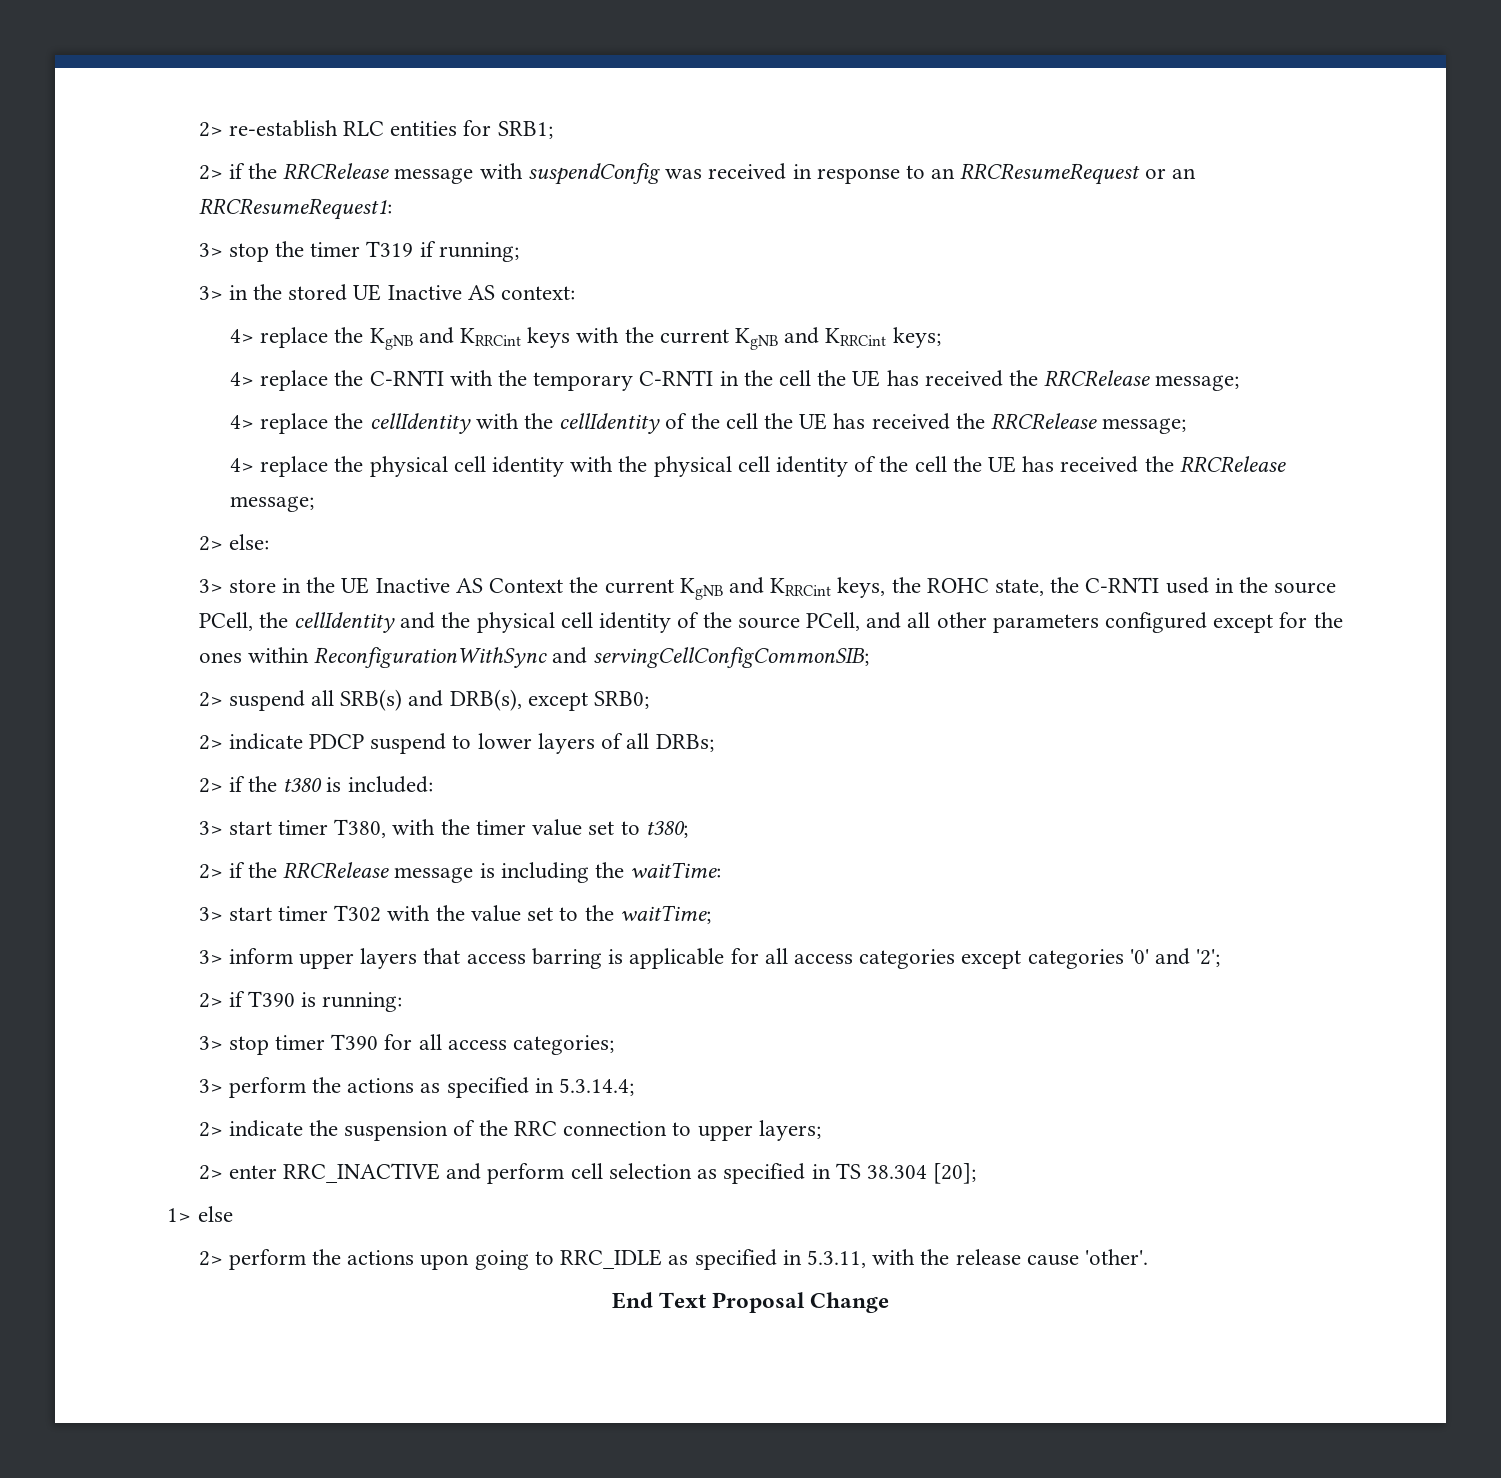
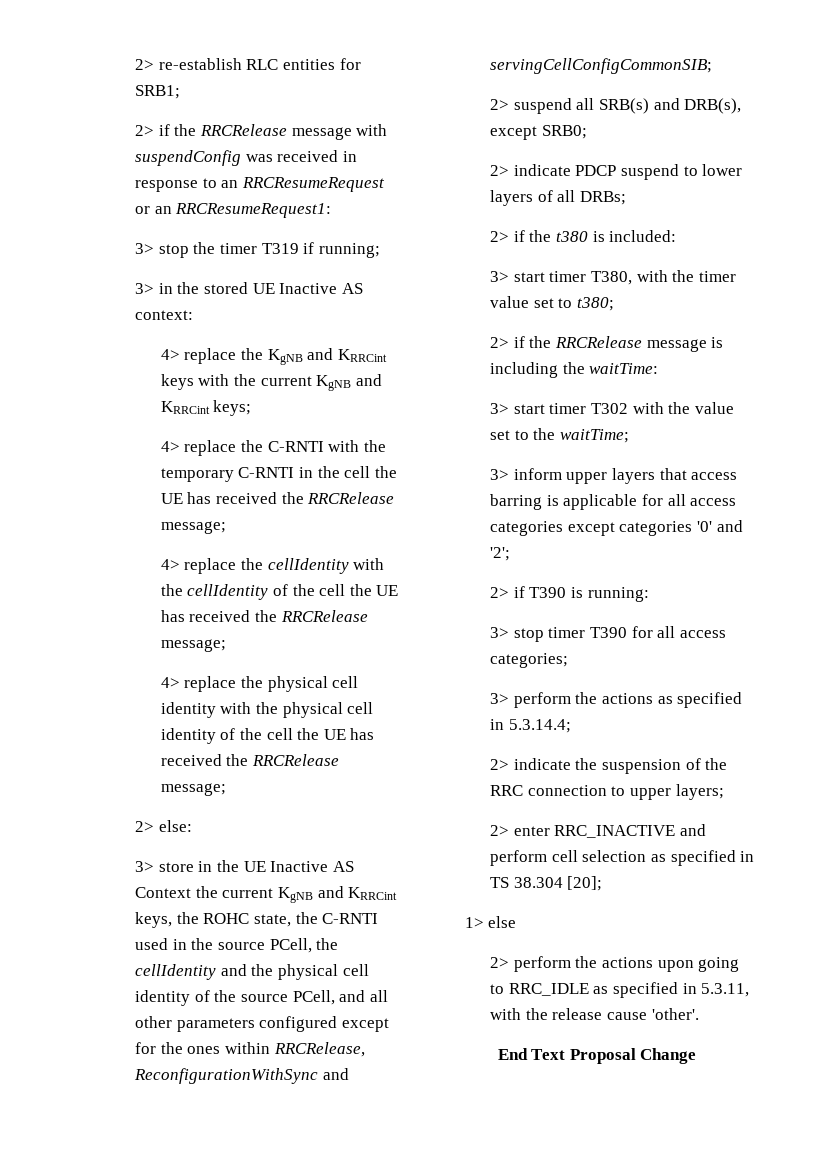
(309, 655) none -> [273,1042,365,1057] RRCRelease,

